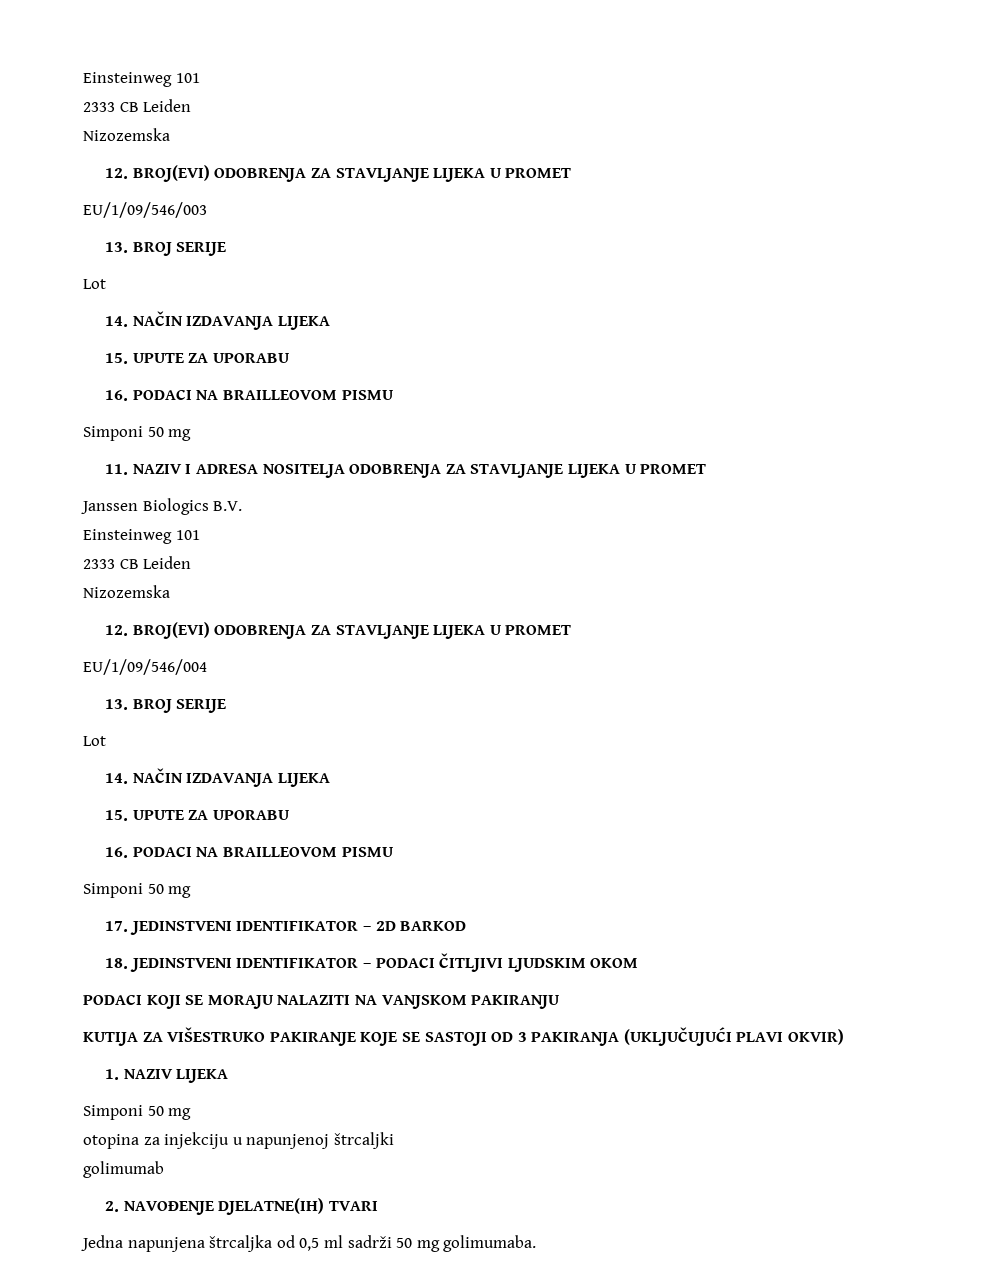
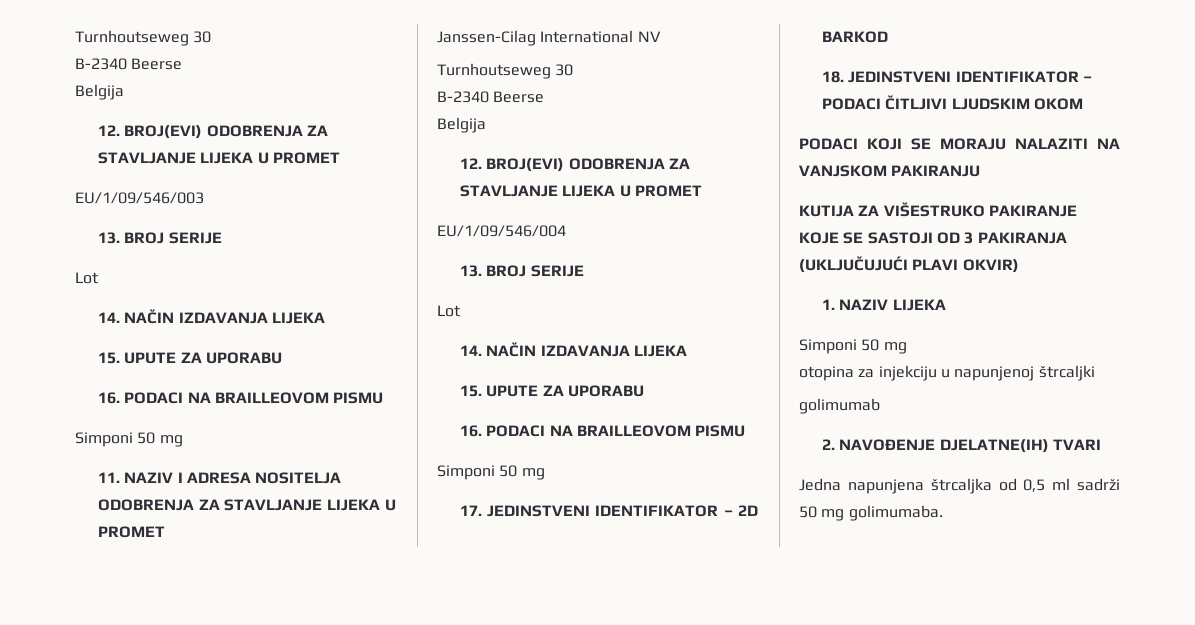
[83,72,200,87] [83,99,192,112] [83,128,170,141] Einsteinweg 101 // 2333 CB Leiden // Nizozemska -> [75,30,212,46] [75,58,183,70] [75,84,124,100] Turnhoutseweg 30 // B-2340 Beerse // Belgija
[81,498,243,515] [83,529,200,544] [83,556,192,569] [83,585,170,598] Janssen Biologics B.V. // Einsteinweg 101 // 2333 CB Leiden // Nizozemska -> [437,30,661,46] [437,63,574,79] [437,91,545,103] [437,117,486,133] Janssen-Cilag International NV // Turnhoutseweg 30 // B-2340 Beerse // Belgija

